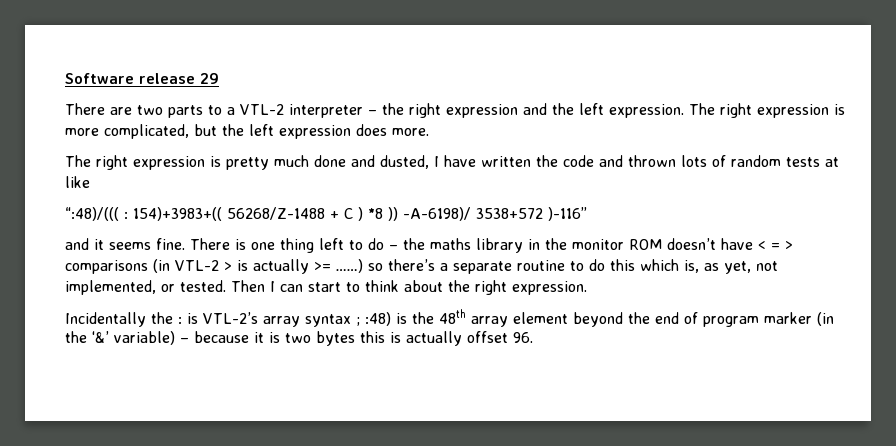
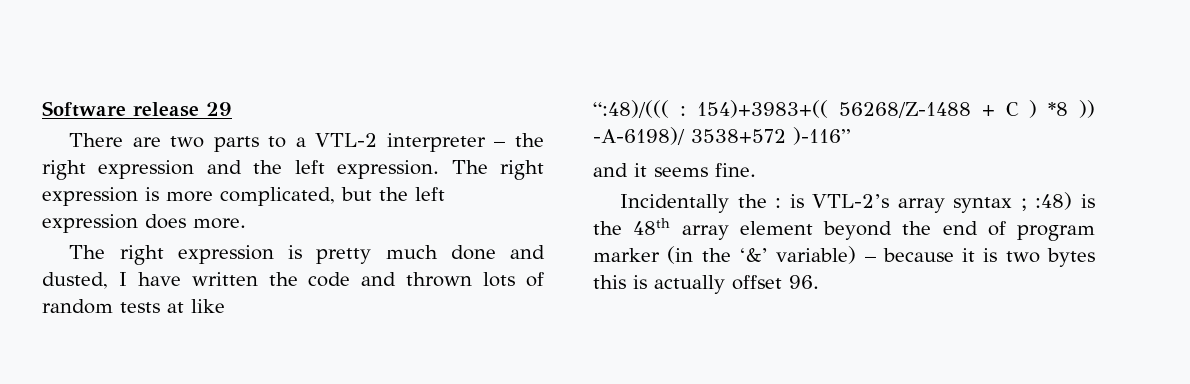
[190,238,793,253] [65,259,778,274] [65,280,587,295] There is one thing left to do – the maths library in the monitor ROM doesn’t have < = > comparisons (in VTL-2 > is actually >= ……) so there’s a separate routine to do this which is, as yet, not implemented, or tested. Then I can start to think about the right expression. -> (756, 170) none

